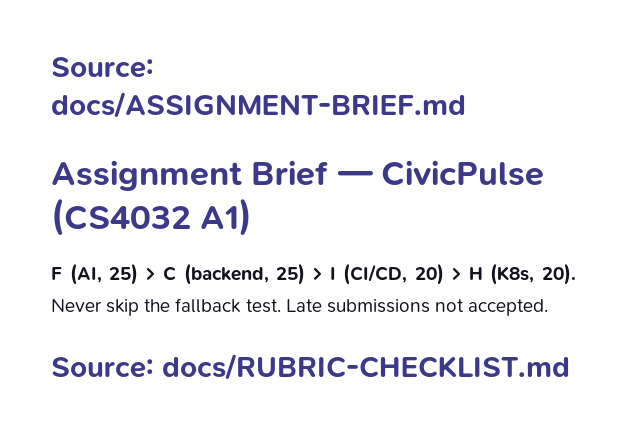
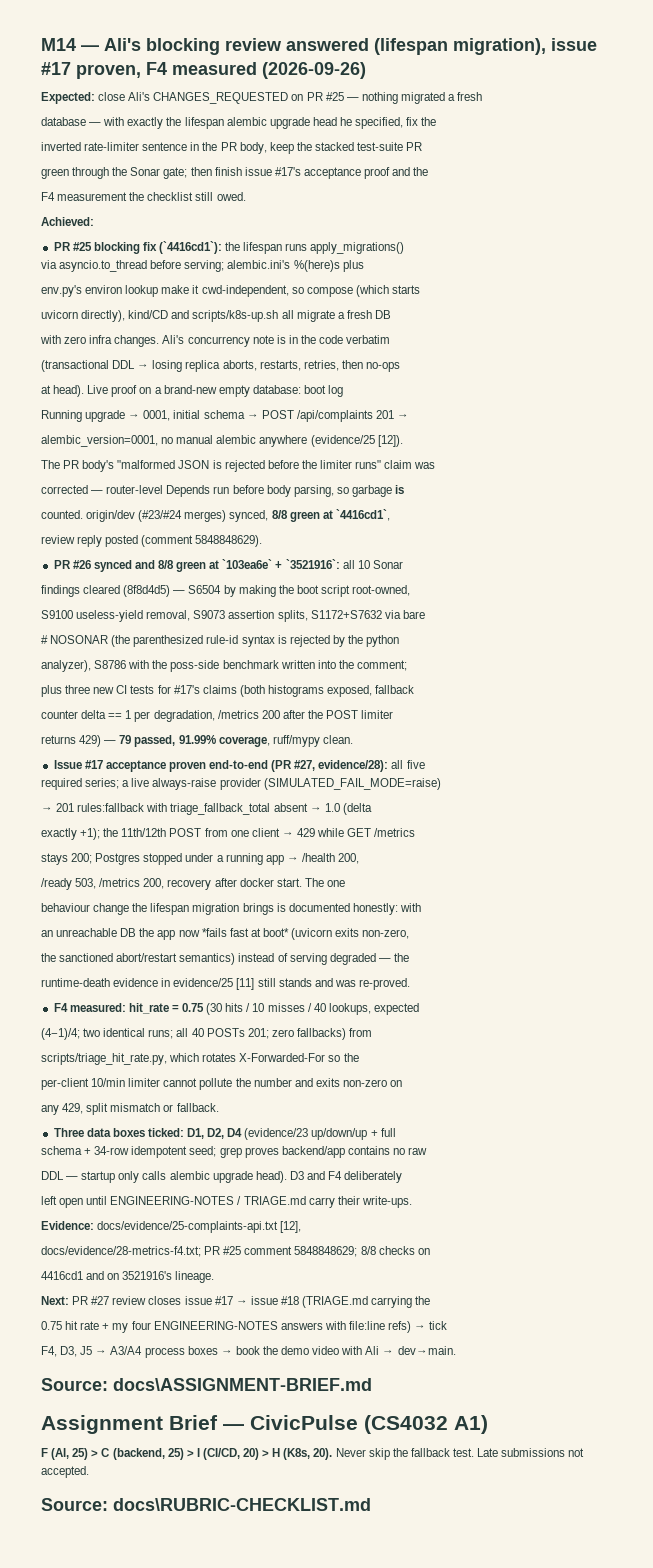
[51,57,154,78] [51,91,466,118] Source: docs/ASSIGNMENT-BRIEF.md -> [41,38,597,55] [41,62,366,79] [41,92,483,104] [41,117,437,129] [41,142,423,154] [41,167,429,179] [41,192,246,201] [41,217,94,226] [53,241,405,254] [41,260,364,272] [41,285,420,297] [41,310,391,322] [40,335,391,347] [41,360,400,372] [41,385,344,397] [41,410,410,422] [41,435,403,447] [41,460,436,472] [41,485,405,497] [41,509,390,522] [41,535,263,547] [53,559,403,572] [41,585,411,597] [41,610,425,622] [41,635,400,647] [41,660,407,672] [41,685,415,697] [41,710,394,722] [41,735,353,747] [53,760,425,772] [41,778,441,790] [41,803,372,815] [41,828,416,840] [41,853,360,865] [41,878,345,890] [41,903,421,915] [41,928,410,940] [41,953,409,965] [41,978,410,990] [53,1003,420,1015] [41,1028,373,1040] [41,1053,359,1065] [41,1078,403,1090] [41,1103,219,1115] [53,1128,396,1140] [41,1146,428,1158] [41,1171,403,1183] [41,1196,412,1208] [41,1221,302,1233] [41,1246,430,1257] [41,1271,215,1283] [41,1296,431,1308] [41,1321,448,1333] [41,1346,456,1358] [41,1378,372,1391] M14 — Ali's blocking review answered (lifespan migration), issue #17 proven, F4 measured (2026-09-26) // Expected: close Ali's CHANGES_REQUESTED on PR #25 — nothing migrated a fresh // database — with exactly the lifespan alembic upgrade head he specified, fix the // inverted rate-limiter sentence in the PR body, keep the stacked test-suite PR // green through the Sonar gate; then finish issue #17's acceptance proof and the // F4 measurement the checklist still owed. // Achieved: // PR #25 blocking fix (`4416cd1`): the lifespan runs apply_migrations() // via asyncio.to_thread before serving; alembic.ini's %(here)s plus // env.py's environ lookup make it cwd-independent, so compose (which starts // uvicorn directly), kind/CD and scripts/k8s-up.sh all migrate a fresh DB // with zero infra changes. Ali's concurrency note is in the code verbatim // (transactional DDL → losing replica aborts, restarts, retries, then no-ops // at head). Live proof on a brand-new empty database: boot log // Running upgrade → 0001, initial schema → POST /api/complaints 201 → // alembic_version=0001, no manual alembic anywhere (evidence/25 [12]). // The PR body's "malformed JSON is rejected before the limiter runs" claim was // corrected — router-level Depends run before body parsing, so garbage is // counted. origin/dev (#23/#24 merges) synced, 8/8 green at `4416cd1`, // review reply posted (comment 5848848629). // PR #26 synced and 8/8 green at `103ea6e` + `3521916`: all 10 Sonar // findings cleared (8f8d4d5) — S6504 by making the boot script root-owned, // S9100 useless-yield removal, S9073 assertion splits, S1172+S7632 via bare // # NOSONAR (the parenthesized rule-id syntax is rejected by the python // analyzer), S8786 with the poss-side benchmark written into the comment; // plus three new CI tests for #17's claims (both histograms exposed, fallback // counter delta == 1 per degradation, /metrics 200 after the POST limiter // returns 429) — 79 passed, 91.99% coverage, ruff/mypy clean. // Issue #17 acceptance proven end-to-end (PR #27, evidence/28): all five // required series; a live always-raise provider (SIMULATED_FAIL_MODE=raise) // → 201 rules:fallback with triage_fallback_total absent → 1.0 (delta // exactly +1); the 11th/12th POST from one client → 429 while GET /metrics // stays 200; Postgres stopped under a running app → /health 200, // /ready 503, /metrics 200, recovery after docker start. The one // behaviour change the lifespan migration brings is documented honestly: with // an unreachable DB the app now *fails fast at boot* (uvicorn exits non-zero, // the sanctioned abort/restart semantics) instead of serving degraded — the // runtime-death evidence in evidence/25 [11] still stands and was re-proved. // F4 measured: hit_rate = 0.75 (30 hits / 10 misses / 40 lookups, expected // (4−1)/4; two identical runs; all 40 POSTs 201; zero fallbacks) from // scripts/triage_hit_rate.py, which rotates X-Forwarded-For so the // per-client 10/min limiter cannot pollute the number and exits non-zero on // any 429, split mismatch or fallback. // Three data boxes ticked: D1, D2, D4 (evidence/23 up/down/up + full // schema + 34-row idempotent seed; grep proves backend/app contains no raw // DDL — startup only calls alembic upgrade head). D3 and F4 deliberately // left open until ENGINEERING-NOTES / TRIAGE.md carry their write-ups. // Evidence: docs/evidence/25-complaints-api.txt [12], // docs/evidence/28-metrics-f4.txt; PR #25 comment 5848848629; 8/8 checks on // 4416cd1 and on 3521916's lineage. // Next: PR #27 review closes issue #17 → issue #18 (TRIAGE.md carrying the // 0.75 hit rate + my four ENGINEERING-NOTES answers with file:line refs) → tick // F4, D3, J5 → A3/A4 process boxes → book the demo video with Ali → dev→main. // Source: docs\ASSIGNMENT-BRIEF.md
[162,353,570,380] docs/RUBRIC-CHECKLIST.md -> [113,1498,371,1511] docs\RUBRIC-CHECKLIST.md

